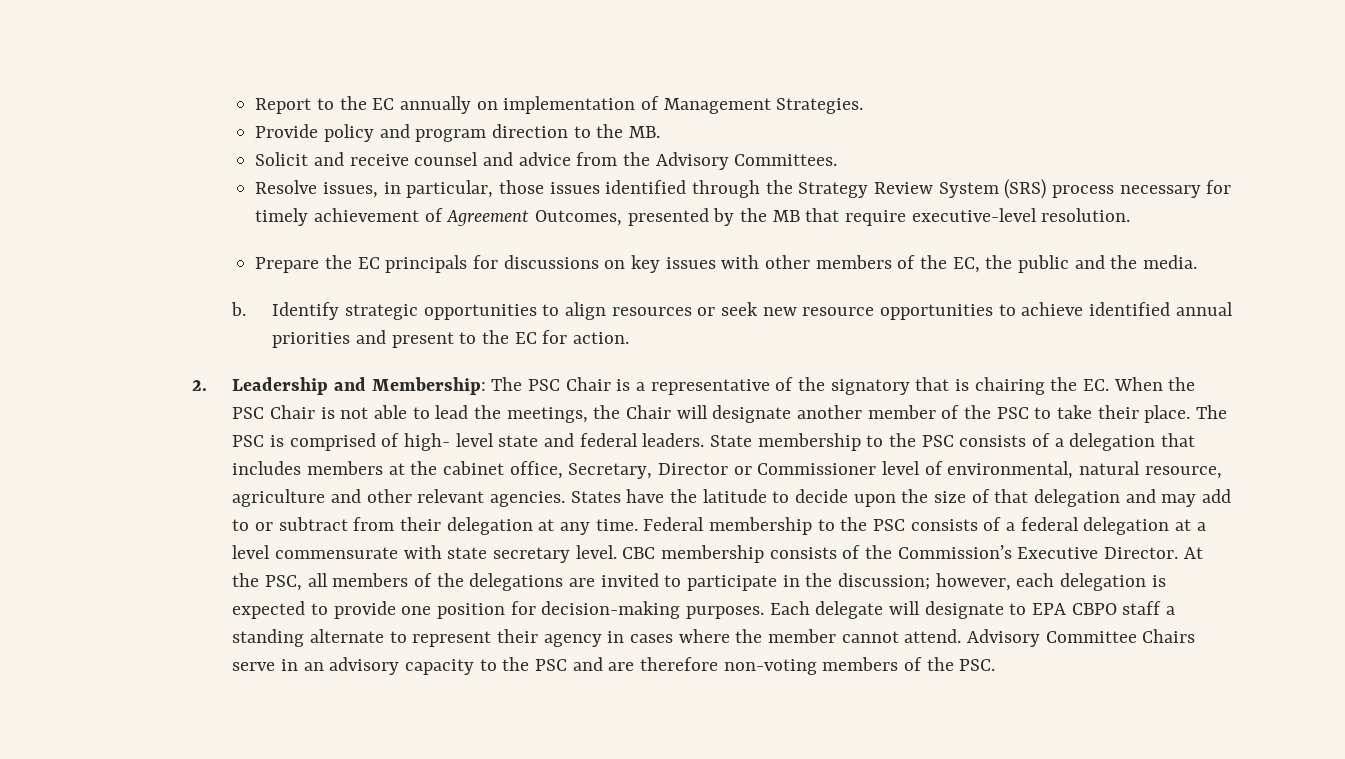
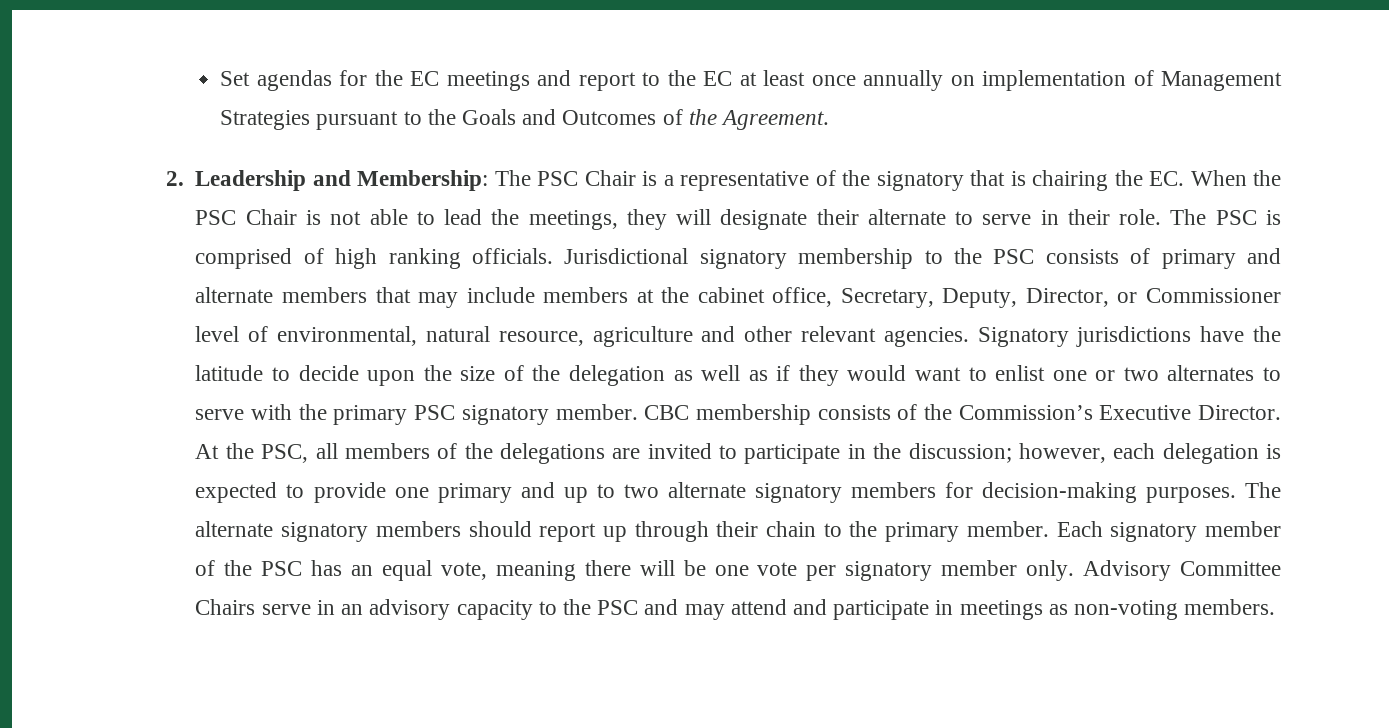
[255,96,395,114] Report to the EC -> [220,70,856,91] Set agendas for the EC meetings and report to the EC at least once
[776,98,864,114] [255,124,661,142] [255,152,838,170] [255,179,1232,199] [255,208,1131,226] [255,255,1198,273] [231,302,1233,320] [272,330,630,348] Strategies. // Provide policy and program direction to the MB. // Solicit and receive counsel and advice from the Advisory Committees. // Resolve issues, in particular, those issues identified through the Strategy Review System (SRS) process necessary for timely achievement of Agreement Outcomes, presented by the MB that require executive-level resolution. // Prepare the EC principals for discussions on key issues with other members of the EC, the public and the media. // b. Identify strategic opportunities to align resources or seek new resource opportunities to achieve identified annual priorities and present to the EC for action. -> [220,109,830,130] Strategies pursuant to the Goals and Outcomes of the Agreement.
[593,405,1191,423] the Chair will designate another member of the PSC to take their place. -> [626,209,1162,230] they will designate their alternate to serve in their role.
[404,433,1196,451] [232,461,302,475] high- level state and federal leaders. State membership to the PSC consists of a delegation that includes -> [335,248,1281,269] [195,287,535,308] high ranking officials. Jurisdictional signatory membership to the PSC consists of primary and alternate members that may include
[658,463,729,475] Director -> [942,288,1109,308] Deputy, Director,
[570,491,621,503] States -> [977,326,1192,347] Signatory jurisdictions
[994,489,1232,507] [232,517,1206,535] [232,545,617,563] that delegation and may add to or subtract from their delegation at any time. Federal membership to the PSC consists of a federal delegation at a level commensurate with state secretary level. -> [532,365,1281,386] [195,404,638,425] the delegation as well as if they would want to enlist one or two alternates to serve with the primary PSC signatory member.
[437,601,1176,619] [232,629,962,647] position for decision-making purposes. Each delegate will designate to EPA CBPO staff a standing alternate to represent their agency in cases where the member cannot attend. -> [437,482,1281,503] [195,521,1281,542] [195,560,1075,581] primary and up to two alternate signatory members for decision-making purposes. The alternate signatory members should report up through their chain to the primary member. Each signatory member of the PSC has an equal vote, meaning there will be one vote per signatory member only.
[608,657,996,675] are therefore non-voting members of the PSC. -> [684,599,1276,620] may attend and participate in meetings as non-voting members.

